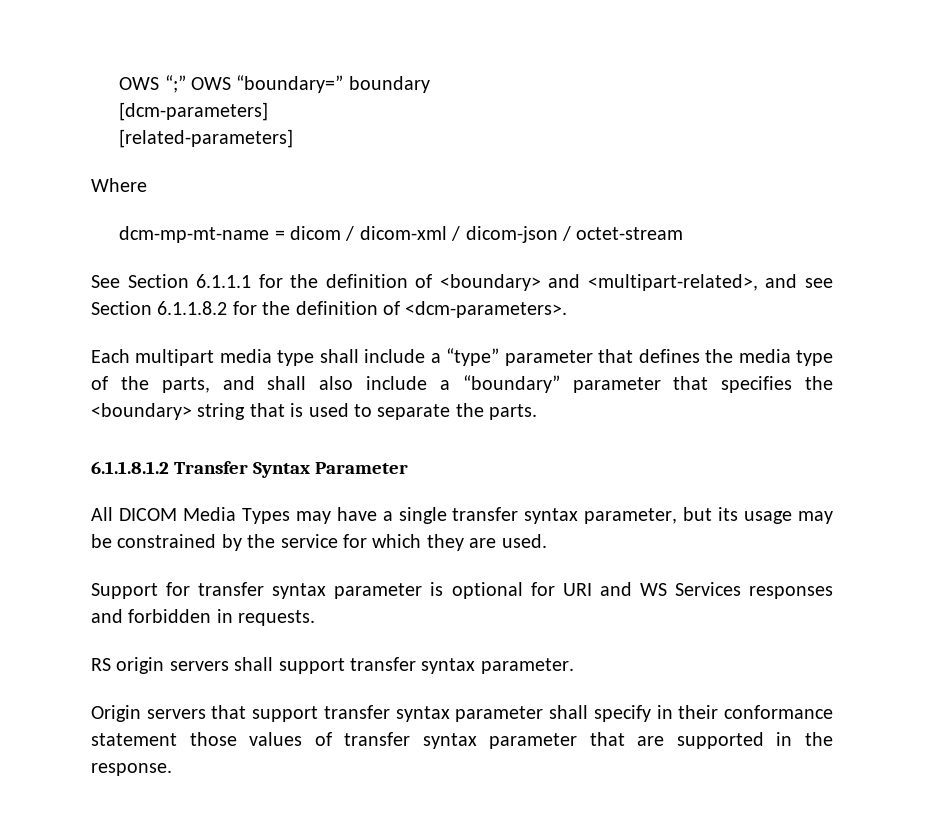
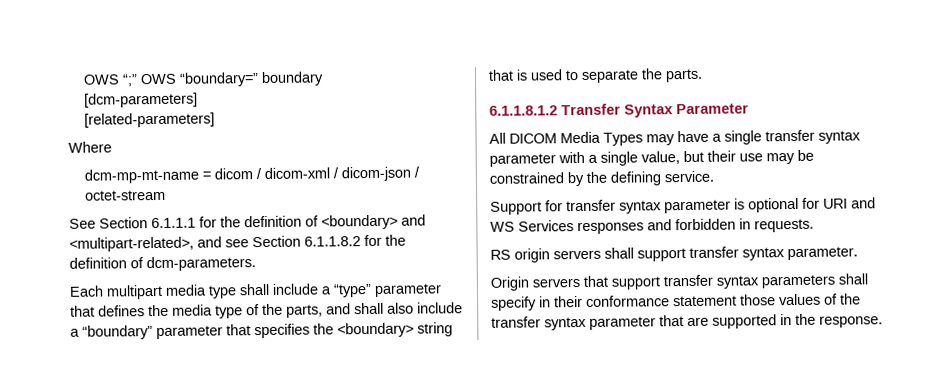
[405,301,568,318] <dcm-parameters>. -> [146,256,256,272] dcm-parameters.
[584,507,793,524] parameter, but its usage -> [489,150,763,167] parameter with a single value, but their use
[280,534,547,551] service for which they are used. -> [610,170,714,186] defining service.
[455,706,544,722] parameter -> [761,274,835,289] parameters
(332, 739) none -> [840,293,861,305] the

